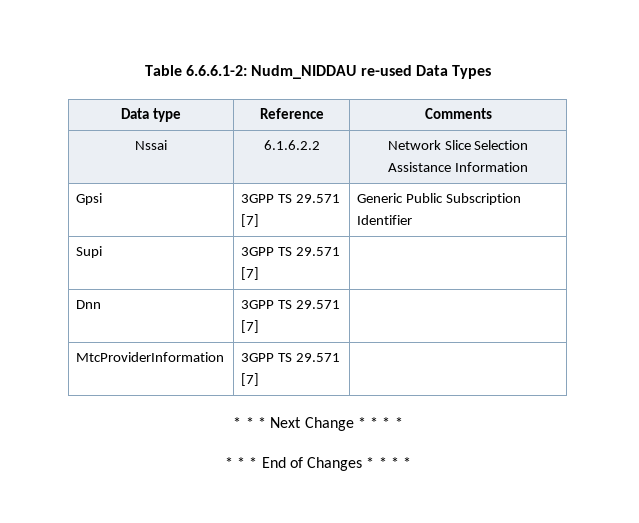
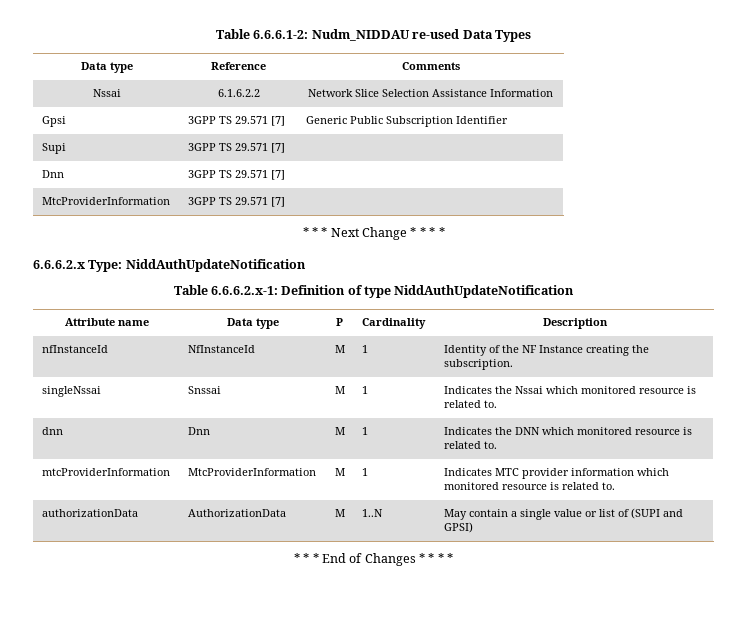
(403, 422) none -> [33,259,306,272] [173,285,575,298] [64,318,149,326] [226,318,279,329] [336,318,343,326] [361,318,426,329] [542,318,608,329] [41,345,108,353] [187,345,255,353] [334,345,345,353] [361,345,368,353] [443,345,649,356] [443,359,513,370] [41,386,101,397] [187,386,221,394] [334,386,345,394] [361,386,368,394] [443,386,696,394] [443,400,497,408] [41,427,63,435] [187,427,210,435] [334,427,345,435] [361,427,368,435] [443,427,692,435] [443,441,497,449] [41,468,170,476] [187,468,316,476] [334,468,345,476] [361,468,368,476] [443,468,669,479] [443,482,615,490] [41,509,138,517] [187,509,286,517] [334,509,345,517] [361,509,383,517] [443,508,683,520] [443,522,473,533] // 6.6.6.2.x Type: NiddAuthUpdateNotification // Table 6.6.6.2.x-1: Definition of type NiddAuthUpdateNotification // Attribute name | Data type | P | Cardinality | Description // nfInstanceId | NfInstanceId | M | 1 | Identity of the NF Instance creating the subscription. // singleNssai | Snssai | M | 1 | Indicates the Nssai which monitored resource is related to. // dnn | Dnn | M | 1 | Indicates the DNN which monitored resource is related to. // mtcProviderInformation | MtcProviderInformation | M | 1 | Indicates MTC provider information which monitored resource is related to. // authorizationData | AuthorizationData | M | 1..N | May contain a single value or list of (SUPI and GPSI)

